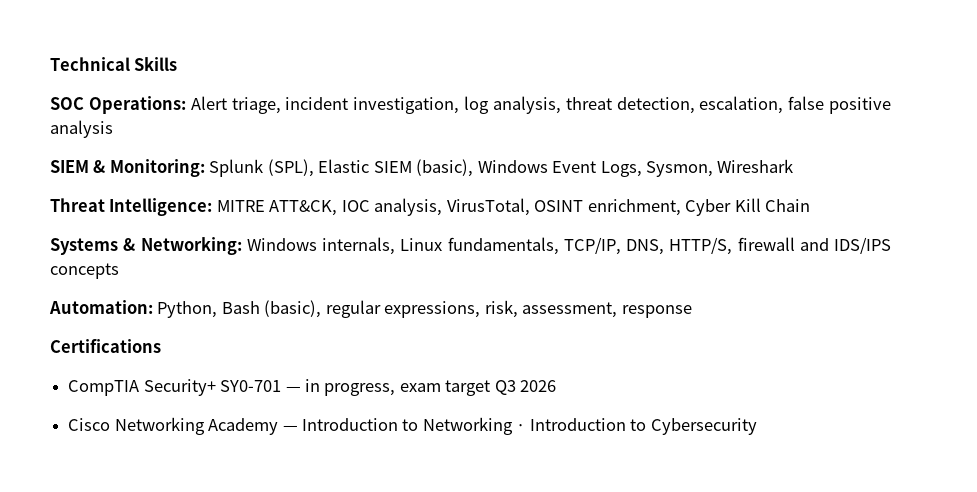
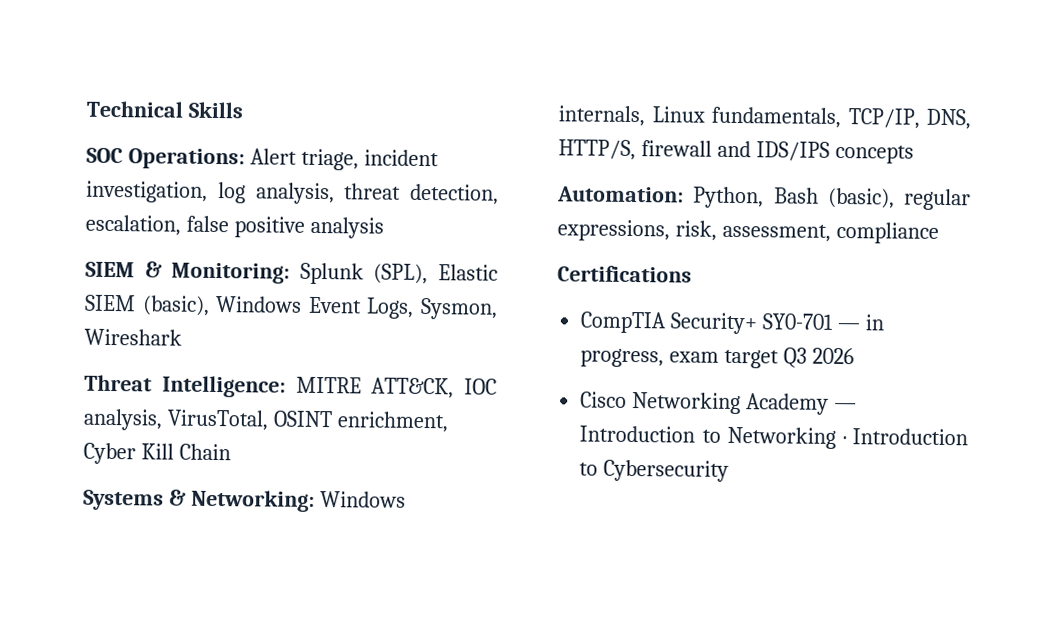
[621,305,692,318] response -> [835,221,939,244] compliance

